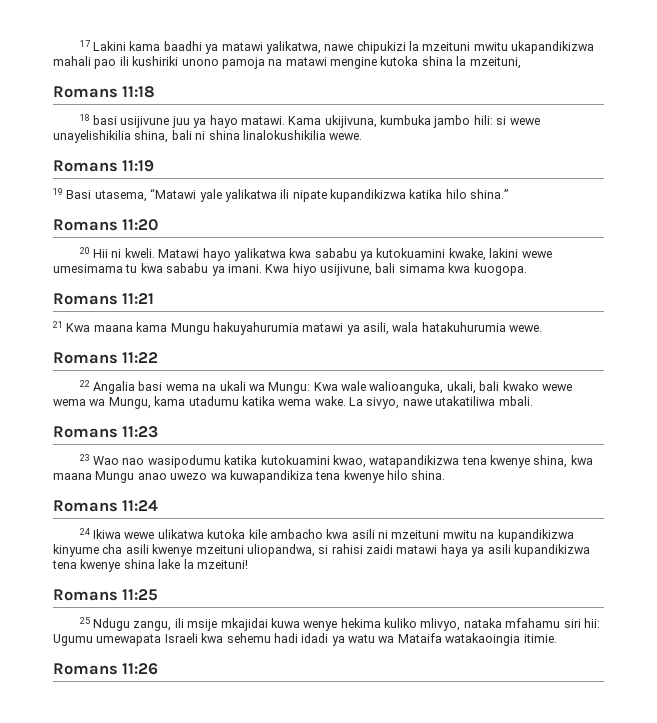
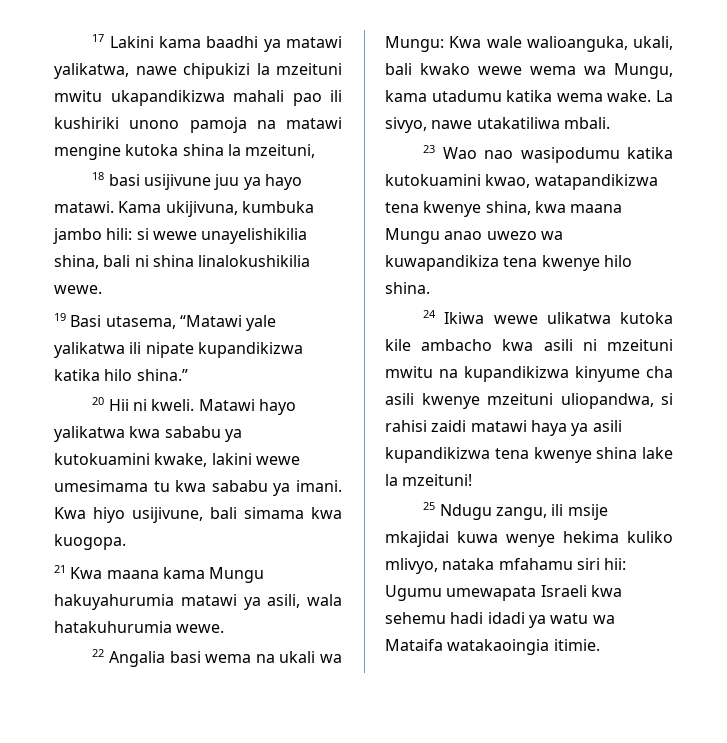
[53,86,156,98] // Romans 11:18 -> (316, 151) none
[53,160,155,172] // Romans 11:19 -> (102, 289) none
[53,219,159,231] // Romans 11:20 -> (188, 375) none
[53,293,155,305] // Romans 11:21 -> (126, 542) none
[53,352,159,364] // Romans 11:22 -> (225, 628) none
[53,426,159,438] // Romans 11:23 -> (610, 123) none
[53,500,159,512] // Romans 11:24 -> (430, 288) none
[53,589,159,601] // Romans 11:25 -> (473, 480) none
[53,663,159,675] // Romans 11:26 -> (600, 645) none

